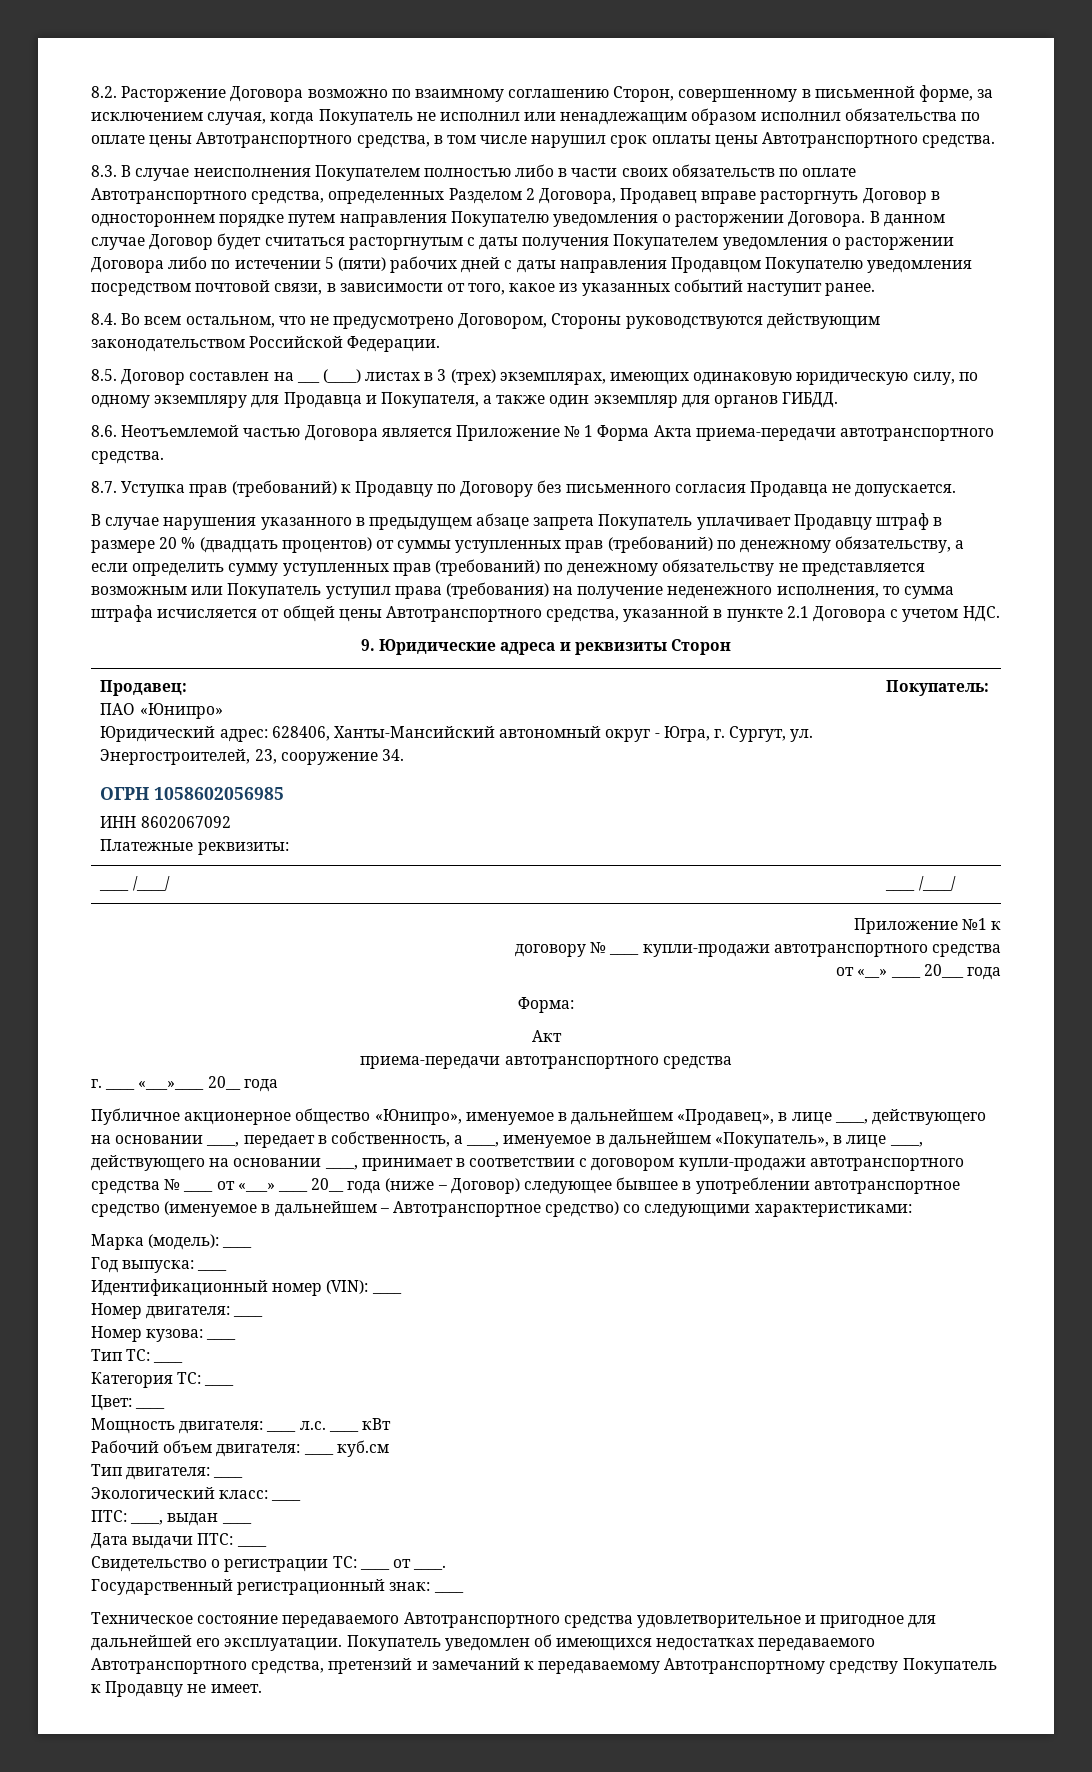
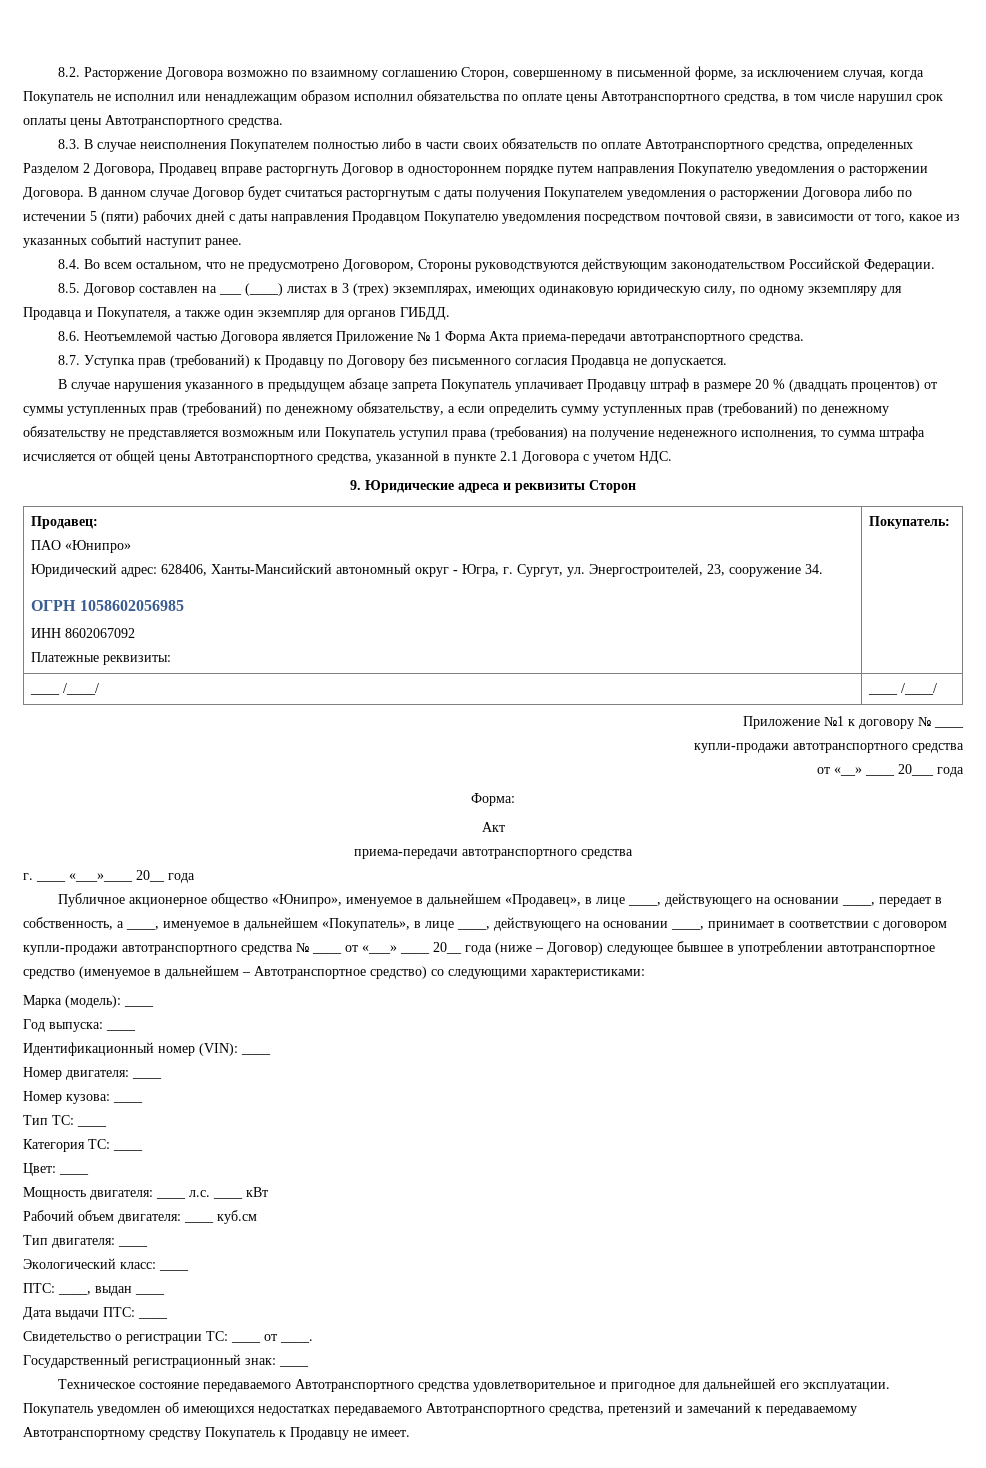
(1001, 925) // -> (855, 722) none
(640, 954) none -> (964, 727) //

